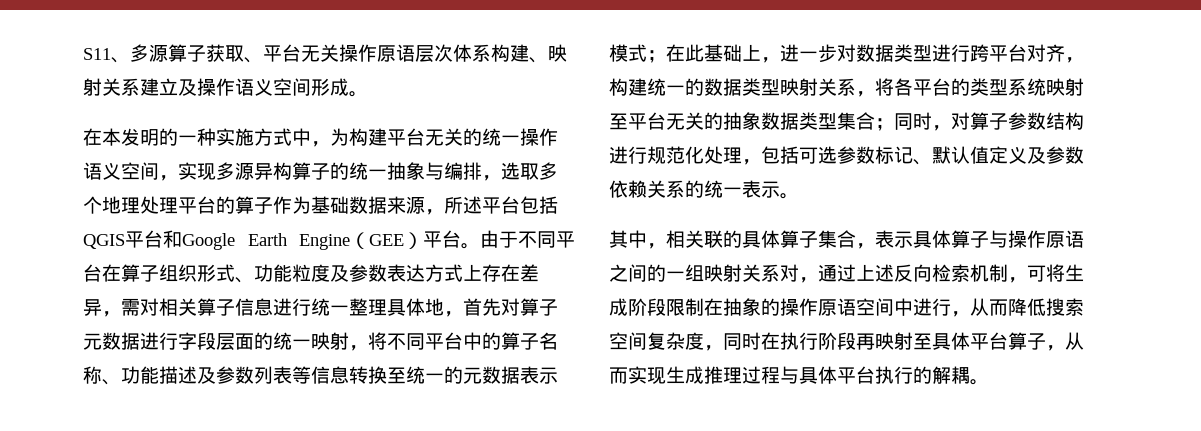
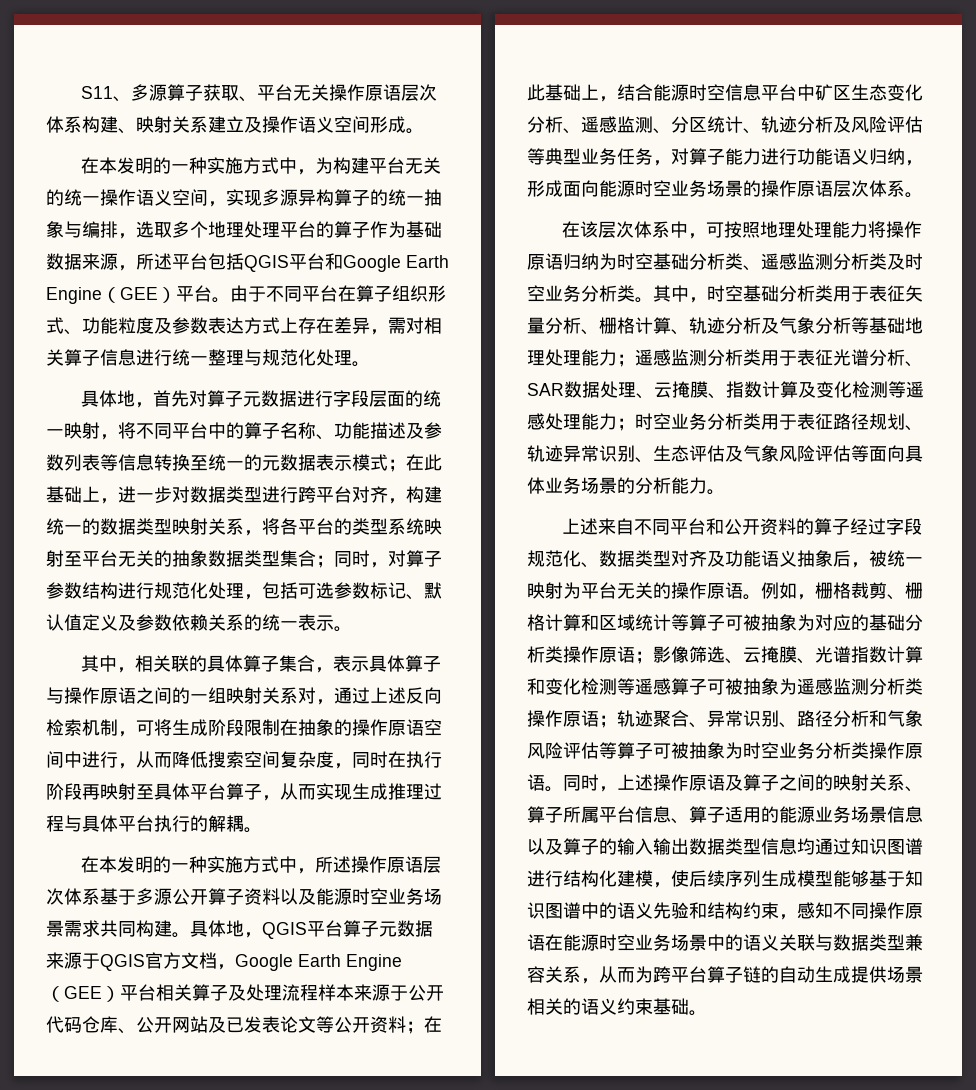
(387, 307) none -> [244,349,370,367] 与规范化处理。 //
(989, 382) none -> [81,856,442,874] [46,888,442,905] [46,920,433,939] [46,952,402,971] [46,984,444,1002] [46,1016,442,1034] [527,84,923,102] [527,116,923,134] [527,148,923,166] [527,180,923,198] [562,221,923,239] [527,253,923,271] [527,285,923,303] [527,317,923,335] [527,349,923,367] [527,381,924,399] [527,413,923,431] [527,445,923,463] [527,477,725,495] [562,518,923,535] [527,550,923,568] [527,582,923,600] [527,614,923,631] [527,646,923,664] [527,678,923,695] [527,710,923,728] [527,742,923,759] [527,774,923,792] [527,806,923,824] [527,838,923,855] [527,870,923,888] [527,902,923,920] [527,934,923,951] [527,966,923,984] [527,998,707,1016] // 在本发明的一种实施方式中，所述操作原语层次体系基于多源公开算子资料以及能源时空业务场景需求共同构建。具体地，QGIS平台算子元数据来源于QGIS官方文档，Google Earth Engine（GEE）平台相关算子及处理流程样本来源于公开代码仓库、公开网站及已发表论文等公开资料；在此基础上，结合能源时空信息平台中矿区生态变化分析、遥感监测、分区统计、轨迹分析及风险评估等典型业务任务，对算子能力进行功能语义归纳，形成面向能源时空业务场景的操作原语层次体系。 // 在该层次体系中，可按照地理处理能力将操作原语归纳为时空基础分析类、遥感监测分析类及时空业务分析类。其中，时空基础分析类用于表征矢量分析、栅格计算、轨迹分析及气象分析等基础地理处理能力；遥感监测分析类用于表征光谱分析、SAR数据处理、云掩膜、指数计算及变化检测等遥感处理能力；时空业务分析类用于表征路径规划、轨迹异常识别、生态评估及气象风险评估等面向具体业务场景的分析能力。 // 上述来自不同平台和公开资料的算子经过字段规范化、数据类型对齐及功能语义抽象后，被统一映射为平台无关的操作原语。例如，栅格裁剪、栅格计算和区域统计等算子可被抽象为对应的基础分析类操作原语；影像筛选、云掩膜、光谱指数计算和变化检测等遥感算子可被抽象为遥感监测分析类操作原语；轨迹聚合、异常识别、路径分析和气象风险评估等算子可被抽象为时空业务分析类操作原语。同时，上述操作原语及算子之间的映射关系、算子所属平台信息、算子适用的能源业务场景信息以及算子的输入输出数据类型信息均通过知识图谱进行结构化建模，使后续序列生成模型能够基于知识图谱中的语义先验和结构约束，感知不同操作原语在能源时空业务场景中的语义关联与数据类型兼容关系，从而为跨平台算子链的自动生成提供场景相关的语义约束基础。

